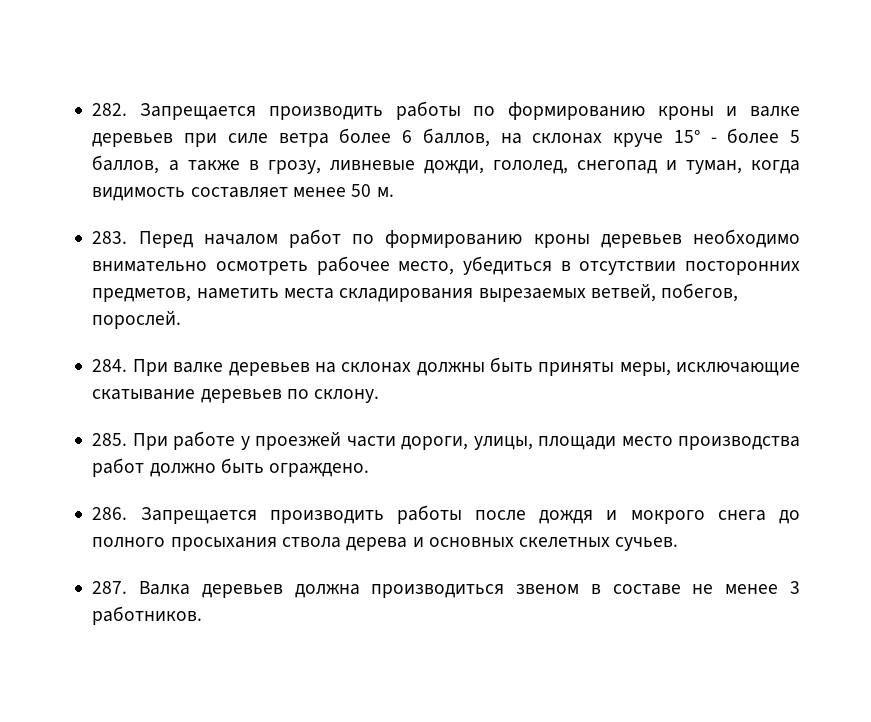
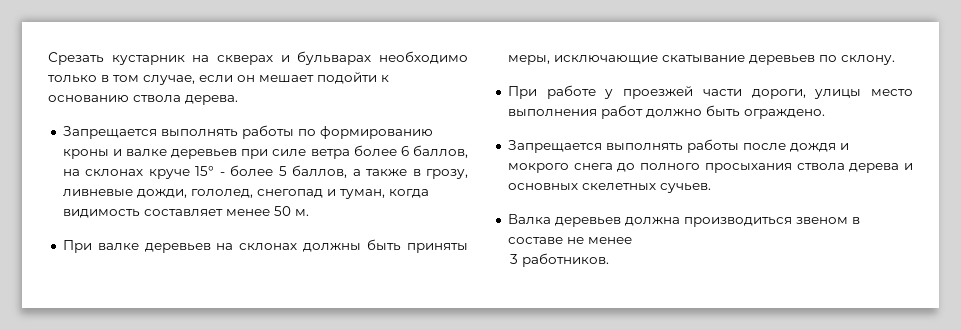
[92,103,383,120] 282. Запрещается производить -> [48,51,468,65] [48,72,389,85] [48,95,238,105] [62,126,238,139] Срезать кустарник на скверах и бульварах необходимо только в том случае, если он мешает подойти к основанию ствола дерева. // Запрещается выполнять
[92,229,801,248] [92,256,800,275] [92,283,739,302] [92,310,182,329] [92,359,128,372] 283. Перед началом работ по формированию кроны деревьев необходимо внимательно осмотреть рабочее место, убедиться в отсутствии посторонних предметов, наметить места складирования вырезаемых ветвей, побегов, порослей. // 284. -> (309, 212) none
[92,433,128,446] 285. -> (895, 60) none
[473,436,800,450] улицы, площади место производства -> [814,89,913,99] [507,109,597,117] улицы место выполнения
[92,507,384,524] 286. Запрещается производить -> [507,140,683,153] Запрещается выполнять
[92,581,128,594] 287. -> (711, 188) none
(779, 589) none -> (632, 240) //

